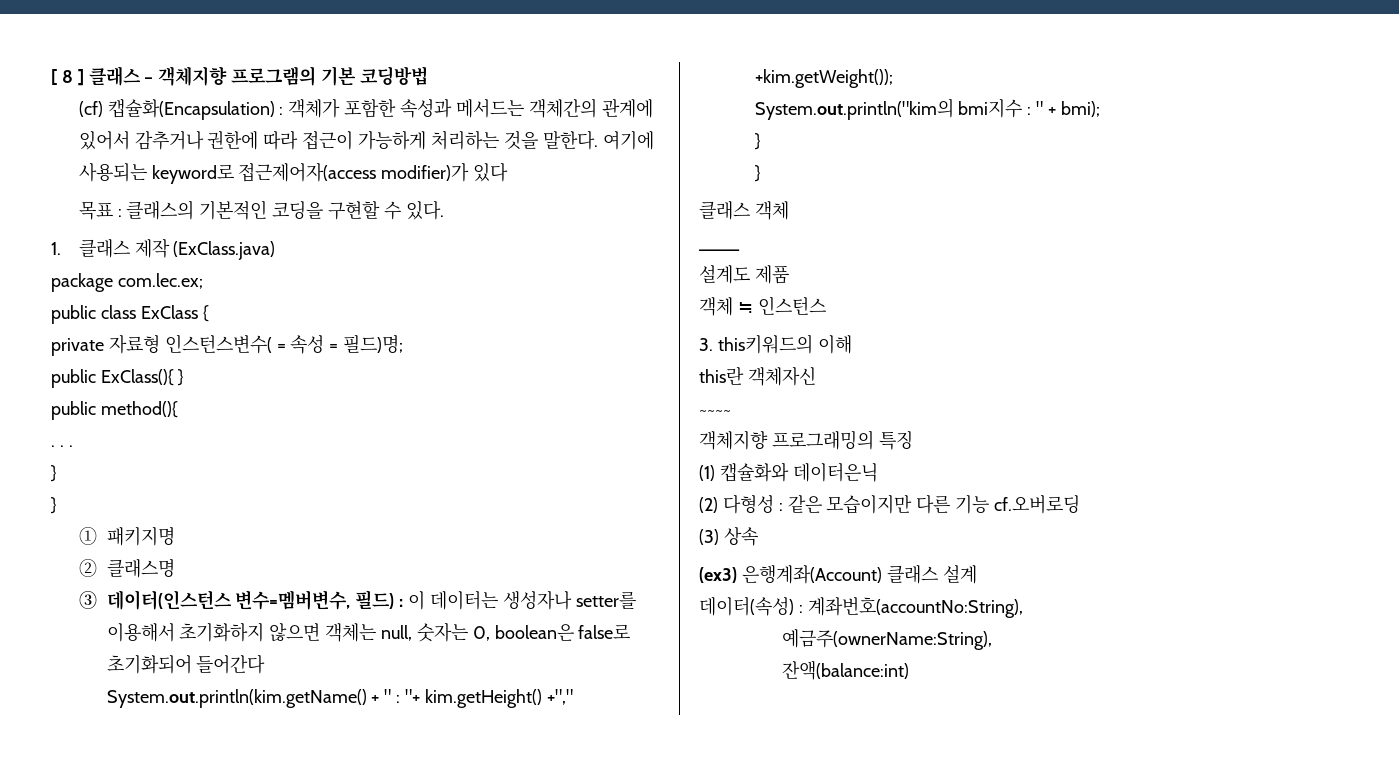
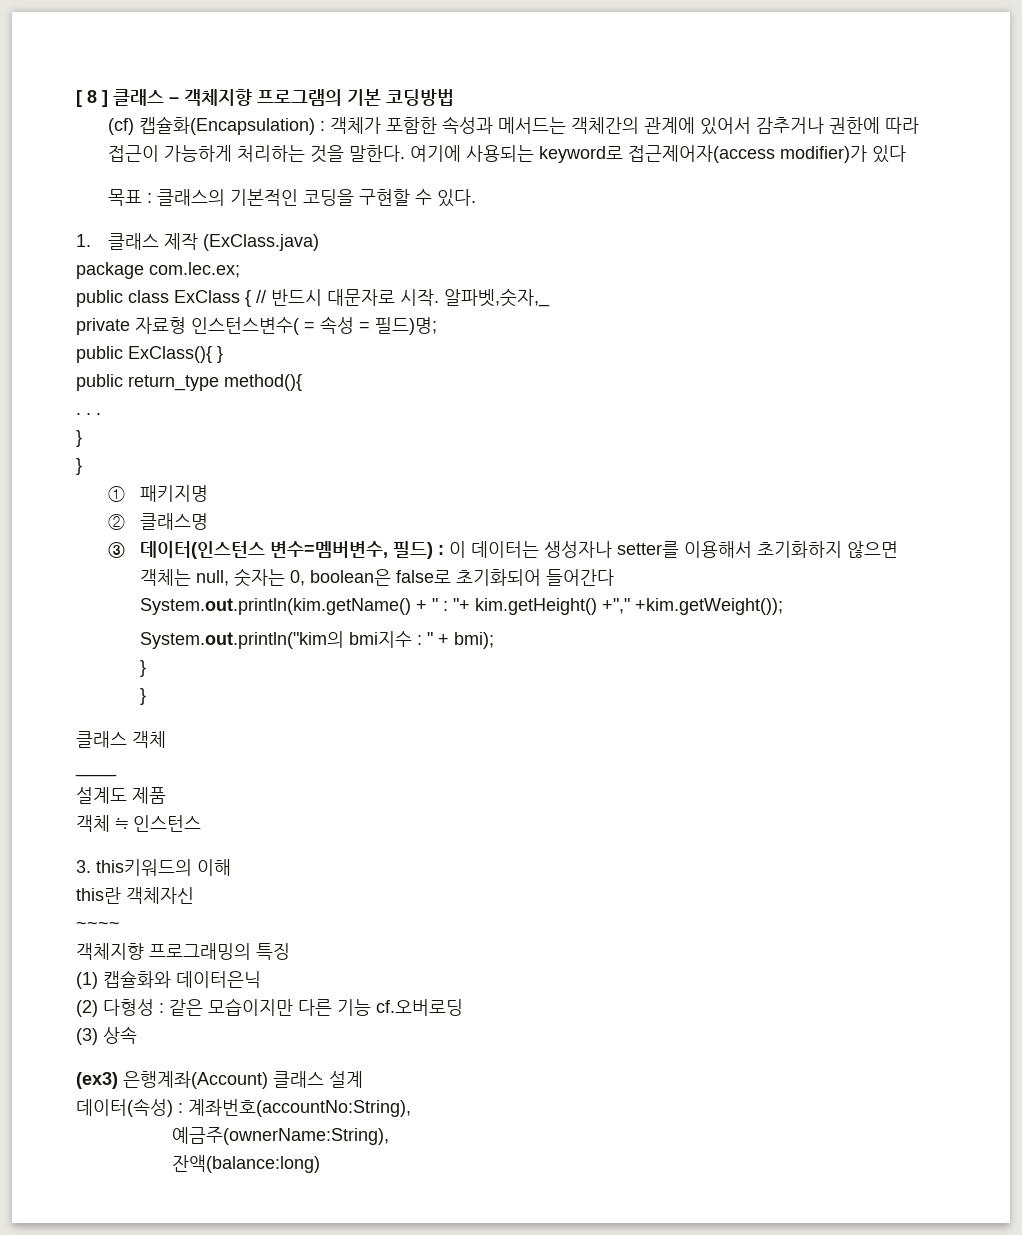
(209, 313) none -> [256,288,550,307] // 반드시 대문자로 시작. 알파벳,숫자,_
(96, 410) none -> [128,375,219,391] return_type
[782,660,910,680] 잔액(balance:int) -> [172,1155,321,1173] 잔액(balance:long)

